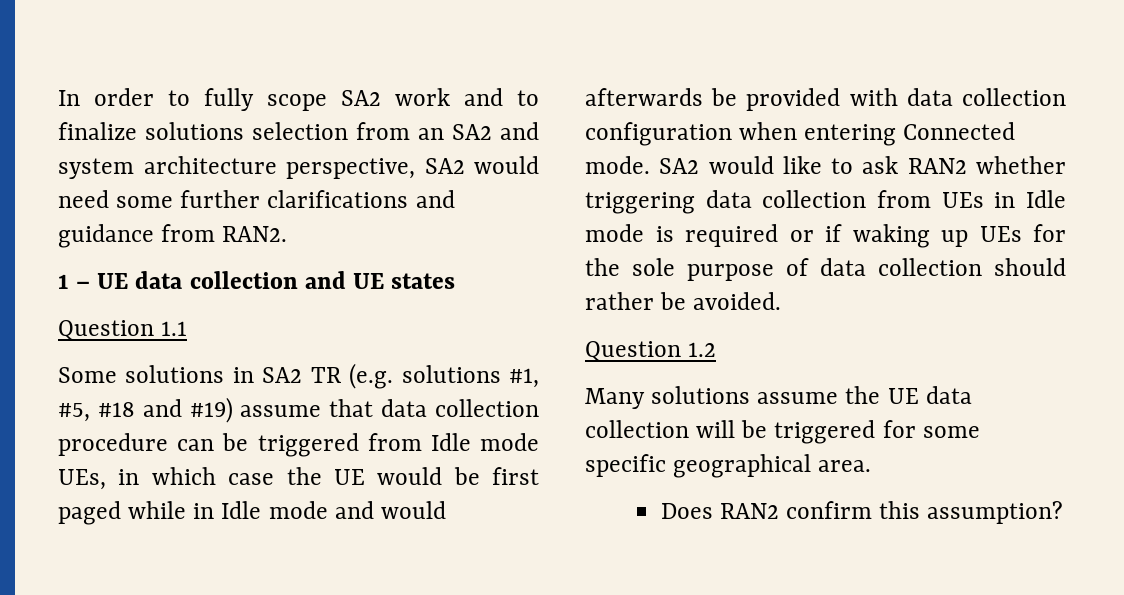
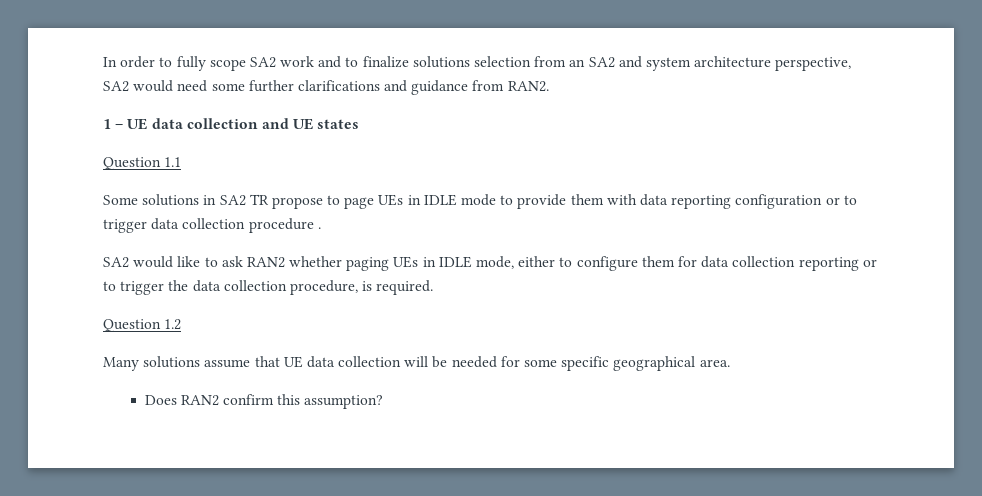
[349,363,539,389] [58,397,539,423] [58,433,539,457] [58,467,539,490] [58,501,446,525] [585,88,1066,111] [585,122,1016,146] [585,156,650,174] (e.g. solutions #1, #5, #18 and #19) assume that data collection procedure can be triggered from Idle mode UEs, in which case the UE would be first paged while in Idle mode and would afterwards be provided with data collection configuration when entering Connected mode. -> [271,194,857,209] [103,218,321,233] propose to page UEs in IDLE mode to provide them with data reporting configuration or to trigger data collection procedure . //
[585,190,1066,214] [585,224,1066,248] [585,258,1066,281] [585,292,782,310] triggering data collection from UEs in Idle mode is required or if waking up UEs for the sole purpose of data collection should rather be avoided. -> [346,256,877,271] [103,280,434,295] paging UEs in IDLE mode, either to configure them for data collection reporting or to trigger the data collection procedure, is required.
[845,386,881,404] the -> [254,356,280,367] that
[774,420,876,444] triggered -> [451,356,497,368] needed

